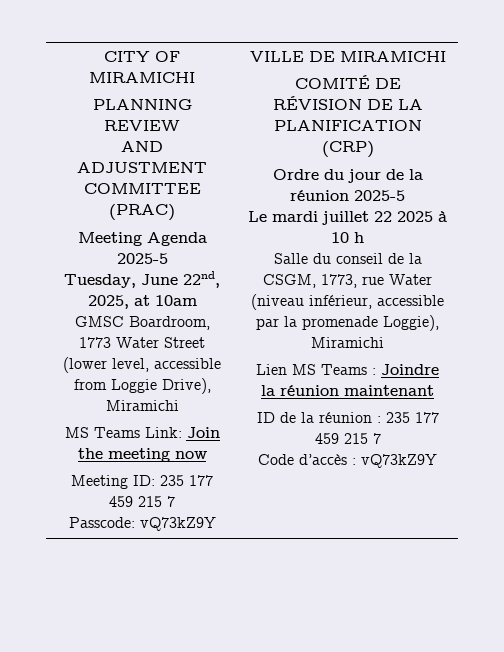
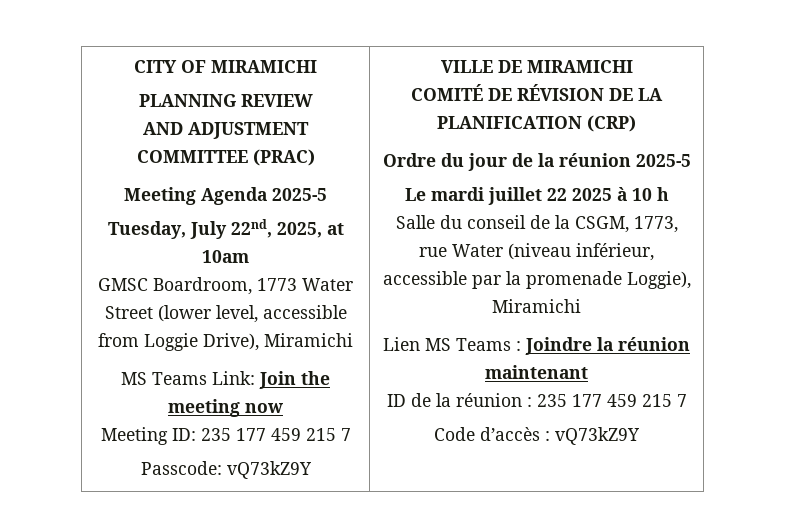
[141,274,178,285] June -> [189,221,227,239] July

